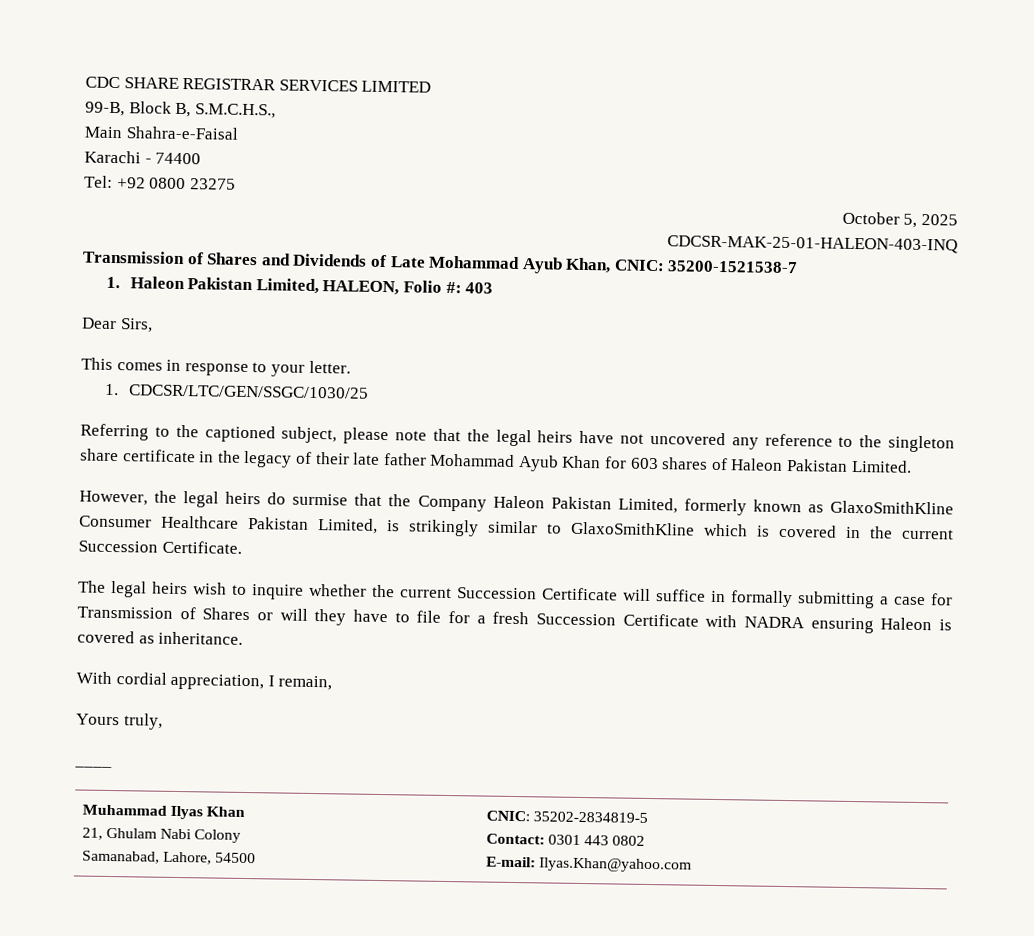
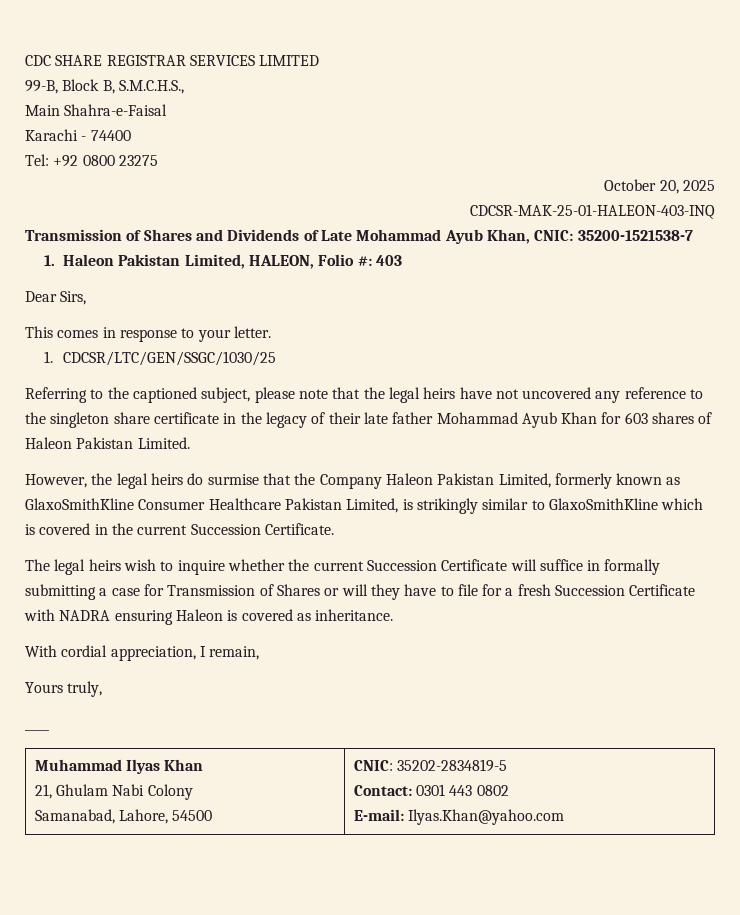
[903,213,918,228] 5, -> [659,180,679,194] 20,

